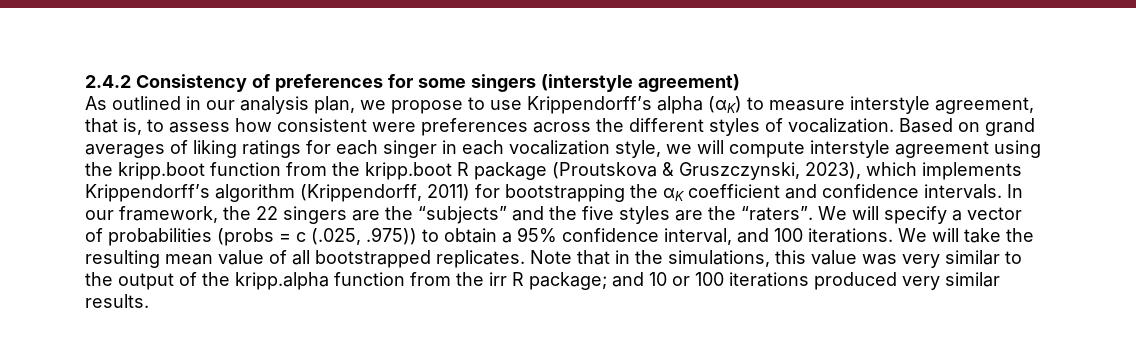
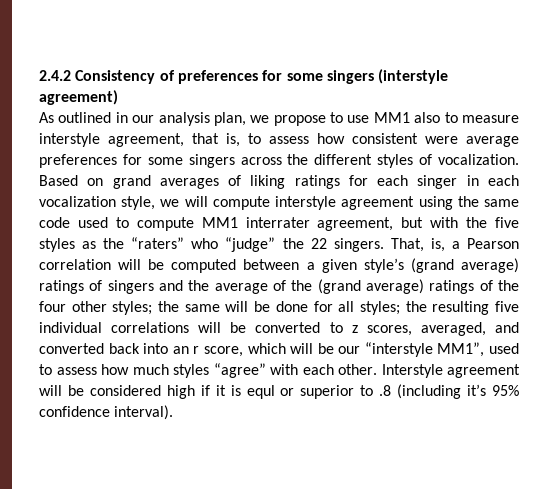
[527,96,742,114] Krippendorff’s alpha (αK) -> [373,112,441,123] MM1 also
[421,118,528,136] preferences -> [466,136,519,147] [39,154,235,168] average preferences for some singers
[118,162,1022,180] [85,184,1023,202] [85,206,1022,224] [85,227,1034,246] [85,250,1022,268] [85,272,1000,290] [85,294,149,308] kripp.boot function from the kripp.boot R package (Proutskova & Gruszczynski, 2023), which implements Krippendorff’s algorithm (Krippendorff, 2011) for bootstrapping the αK coefficient and confidence intervals. In our framework, the 22 singers are the “subjects” and the five styles are the “raters”. We will specify a vector of probabilities (probs = c (.025, .975)) to obtain a 95% confidence interval, and 100 iterations. We will take the resulting mean value of all bootstrapped replicates. Note that in the simulations, this value was very similar to the output of the kripp.alpha function from the irr R package; and 10 or 100 iterations produced very similar results. -> [484,199,519,207] [39,217,519,231] [39,237,519,252] [39,258,519,273] [39,279,519,294] [39,301,519,315] [39,322,519,336] [39,342,519,357] [39,363,520,378] [39,384,519,399] [39,405,174,420] same code used to compute MM1 interrater agreement, but with the five styles as the “raters” who “judge” the 22 singers. That, is, a Pearson correlation will be computed between a given style’s (grand average) ratings of singers and the average of the (grand average) ratings of the four other styles; the same will be done for all styles; the resulting five individual correlations will be converted to z scores, averaged, and converted back into an r score, which will be our “interstyle MM1”, used to assess how much styles “agree” with each other. Interstyle agreement will be considered high if it is equl or superior to .8 (including it’s 95% confidence interval).

